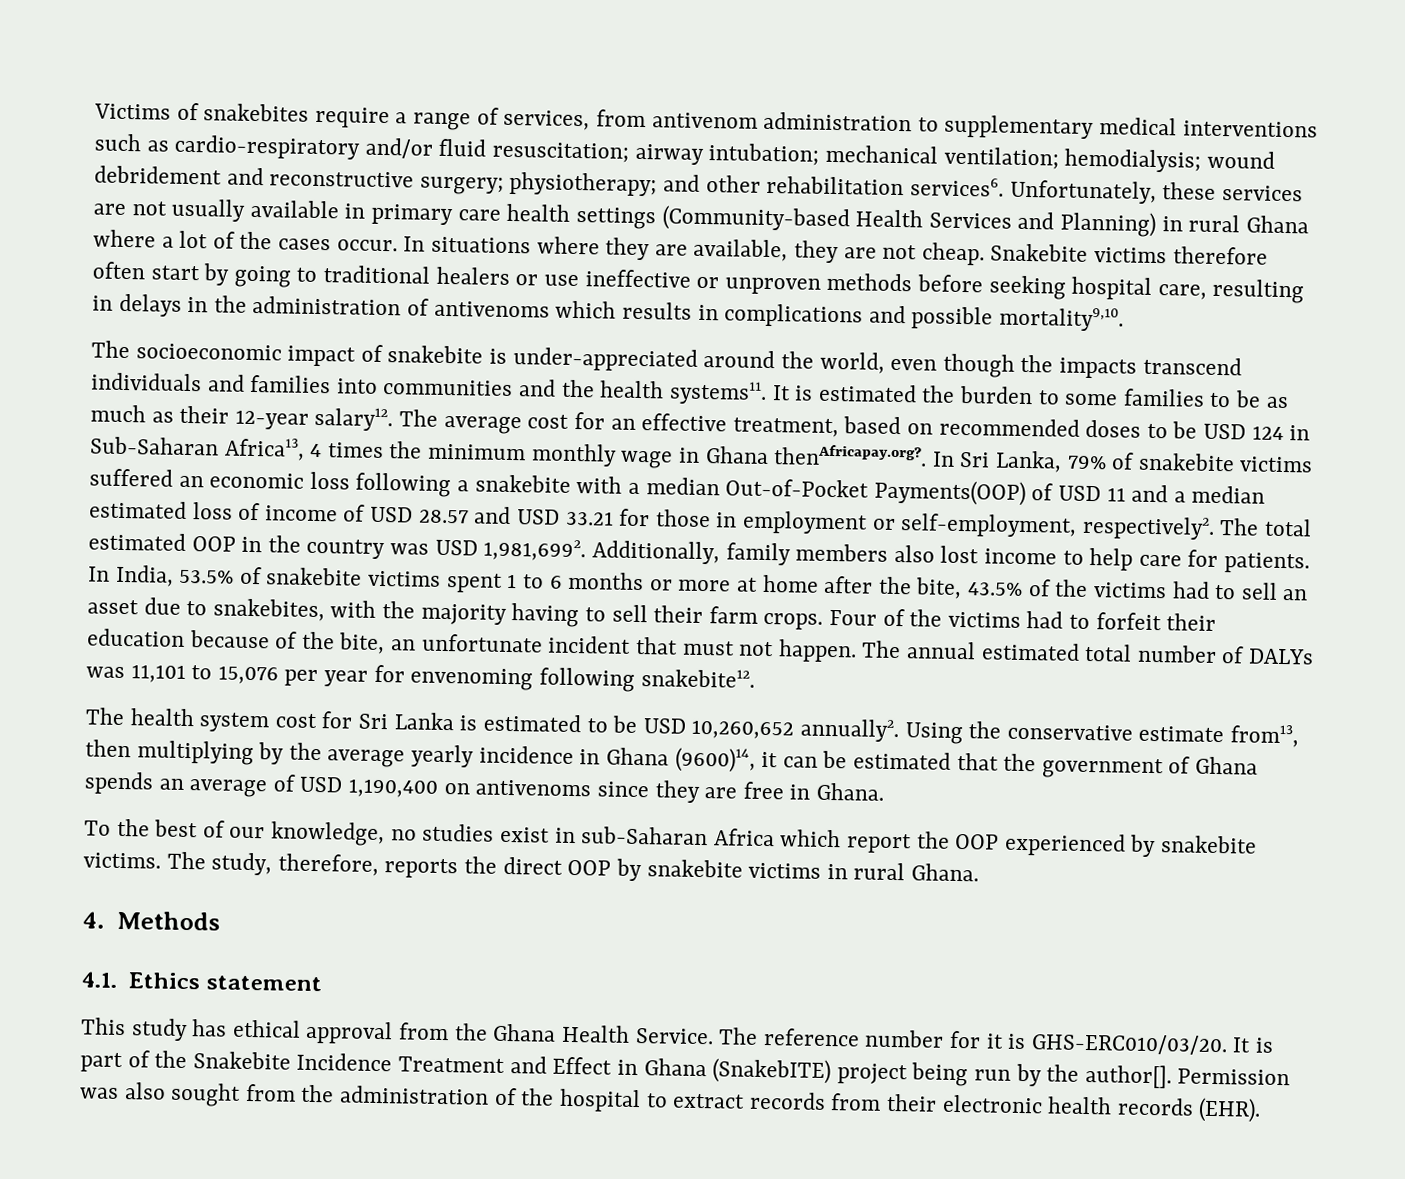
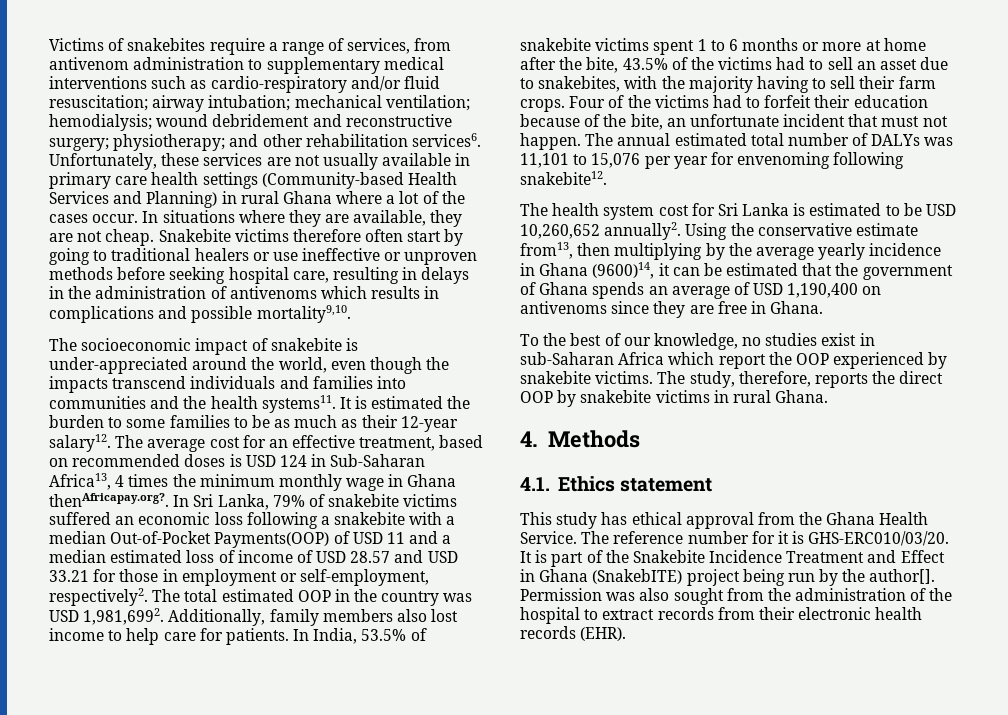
[1146,421,1198,439] to be -> [229,454,242,467] is

